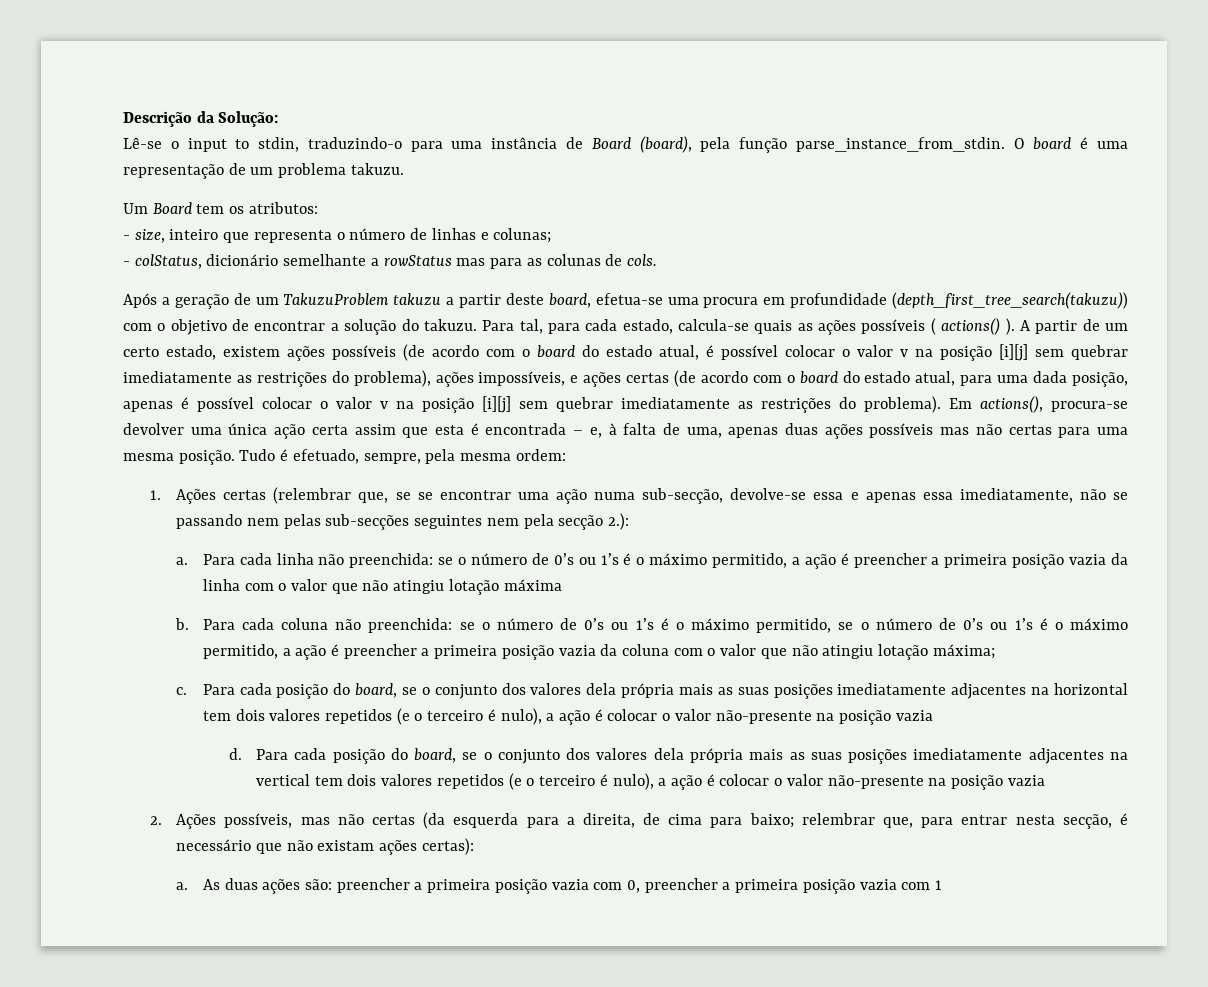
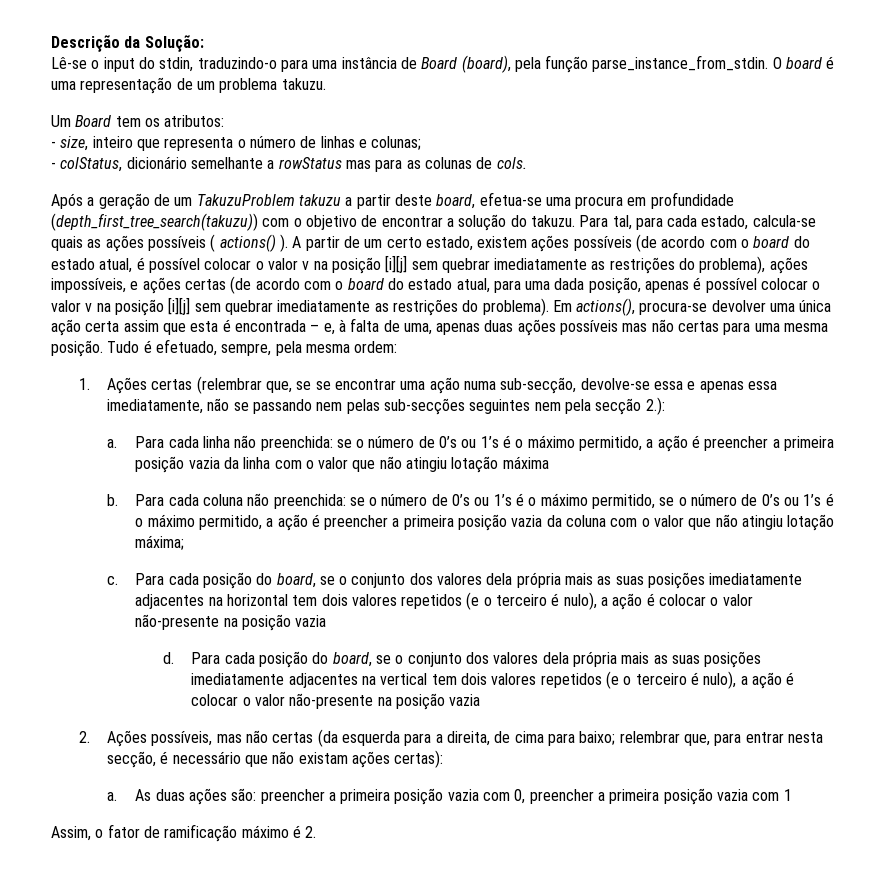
[235,139,250,149] to -> [138,57,155,69] do
(943, 885) none -> [51,824,317,842] // Assim, o fator de ramificação máximo é 2.

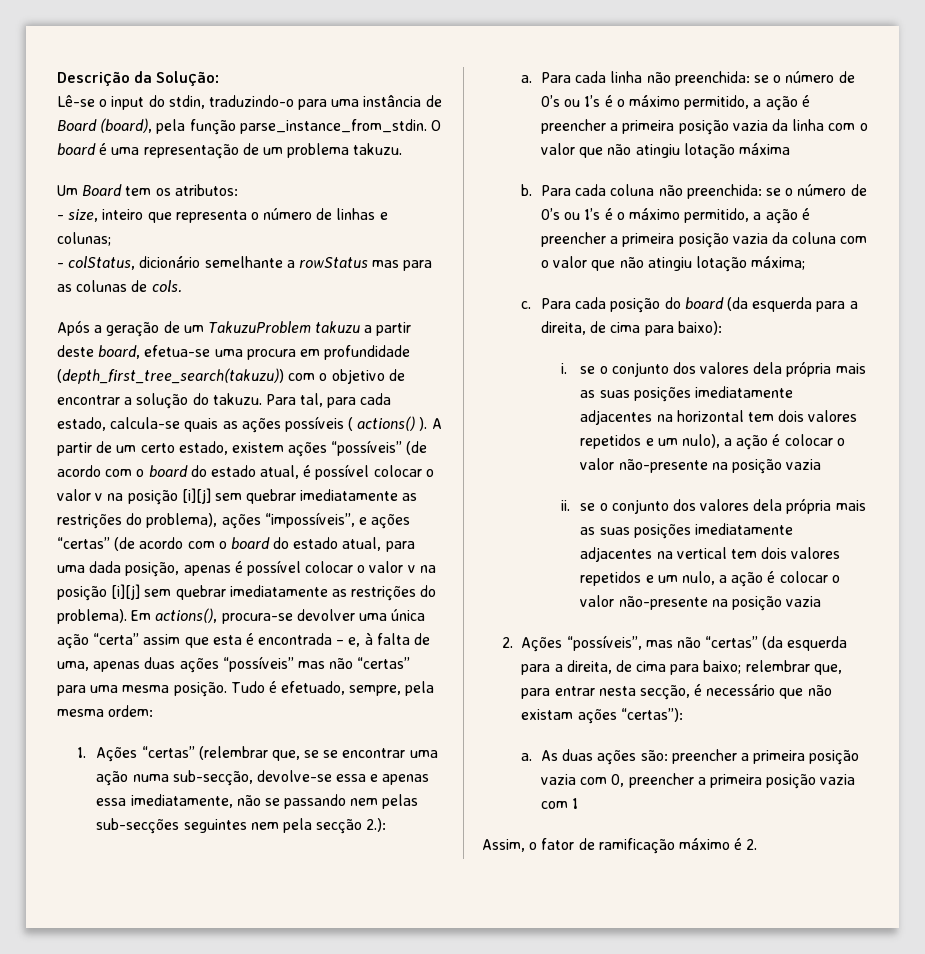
[573,236,632,251] possíveis -> [331,440,403,456] “possíveis”
[51,278,126,293] impossíveis, -> [264,512,355,528] “impossíveis”,
[184,279,226,290] certas -> [57,537,110,549] “certas”
[85,321,120,332] certa -> [93,633,140,645] “certa”
[560,319,720,335] possíveis mas não certas -> [222,656,411,672] “possíveis” mas não “certas”
[151,379,193,390] certas -> [141,746,195,758] “certas”
[659,493,834,506] [135,514,262,530] se o número de 0’s ou 1’s é o máximo permitido, -> (750, 215) none
[276,573,316,588] board, -> [684,297,858,312] [541,321,722,336] [560,363,567,374] board (da esquerda para a direita, de cima para baixo): // i.
[466,592,560,610] (e o terceiro é -> [645,438,678,446] e um
[163,651,372,668] d. Para cada posição do board, -> [560,500,570,511] ii.
[605,671,737,689] (e o terceiro é nulo), -> [645,571,715,585] e um nulo,
[151,730,314,746] possíveis, mas não certas -> [566,635,759,651] “possíveis”, mas não “certas”
[394,750,444,768] certas): -> [620,708,683,722] “certas”):

